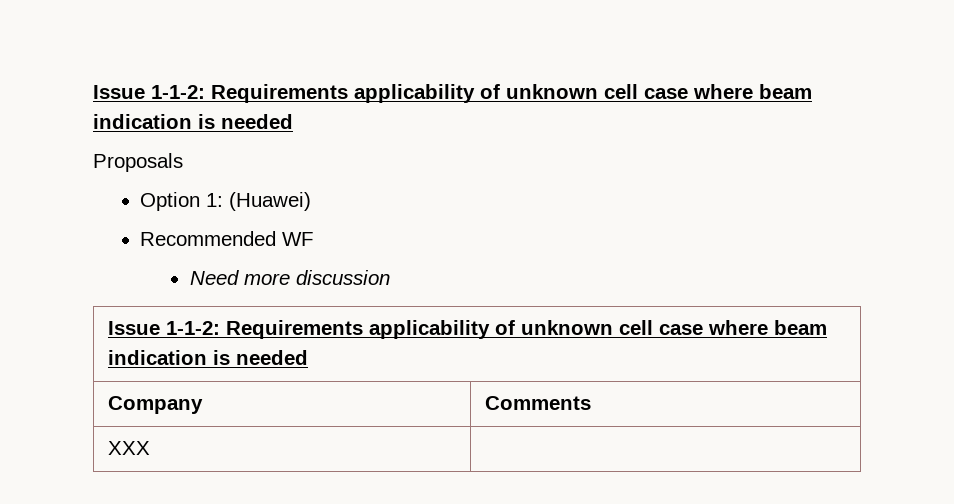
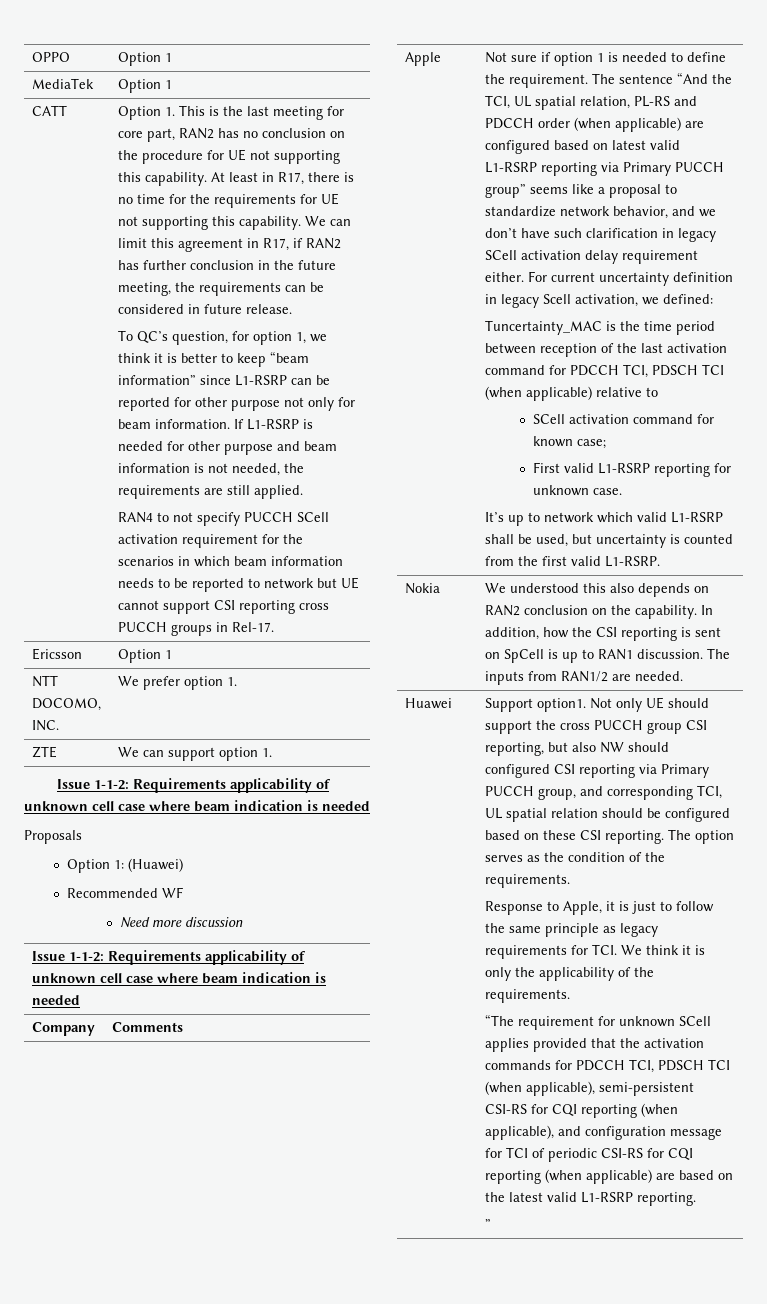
(93, 92) none -> [32,52,71,62] [118,52,173,66] [32,78,95,89] [118,79,173,93] [32,105,68,116] [118,105,345,120] [118,128,346,142] [118,149,341,164] [118,172,355,186] [118,193,340,208] [118,216,352,230] [118,238,342,252] [118,260,337,270] [118,282,325,296] [118,304,293,314] [118,330,328,345] [118,351,310,367] [118,375,331,386] [118,397,356,411] [118,419,314,430] [118,441,338,455] [118,463,305,476] [118,485,304,499] [118,512,330,526] [118,534,304,548] [118,556,344,567] [118,577,360,592] [118,600,330,614] [118,622,275,636] [32,648,83,660] [118,649,173,663] [32,675,59,687] [32,698,102,711] [32,720,60,731] [118,676,238,690] [32,746,58,758] [118,747,273,761] OPPO | Option 1 // MediaTek | Option 1 // CATT | Option 1. This is the last meeting for core part, RAN2 has no conclusion on the procedure for UE not supporting this capability. At least in R17, there is no time for the requirements for UE not supporting this capability. We can limit this agreement in R17, if RAN2 has further conclusion in the future meeting, the requirements can be considered in future release. // To QC’s question, for option 1, we think it is better to keep “beam information” since L1-RSRP can be reported for other purpose not only for beam information. If L1-RSRP is needed for other purpose and beam information is not needed, the requirements are still applied. // RAN4 to not specify PUCCH SCell activation requirement for the scenarios in which beam information needs to be reported to network but UE cannot support CSI reporting cross PUCCH groups in Rel-17. // Ericsson | Option 1 // NTT DOCOMO, INC. | We prefer option 1. // ZTE | We can support option 1. //
[107,441,150,455] XXX | -> [405,52,442,66] [485,52,727,66] [485,72,733,88] [485,95,698,110] [485,117,705,132] [485,140,681,154] [485,162,725,176] [485,184,678,198] [485,206,717,219] [485,228,717,242] [485,250,699,264] [485,271,734,286] [485,294,714,308] [485,320,716,335] [485,343,728,357] [485,364,725,378] [485,386,659,401] [533,414,715,424] [533,436,607,449] [533,462,732,477] [533,485,623,496] [485,512,724,526] [485,534,734,548] [485,556,661,567] [405,583,441,594] [485,583,710,597] [485,605,714,619] [485,627,722,641] [485,648,731,663] [485,671,684,685] [405,698,453,709] [485,697,710,712] [485,720,708,734] [485,742,670,756] [485,764,710,778] [485,785,723,800] [485,808,731,822] [485,829,735,844] [485,852,666,862] [485,874,571,888] [485,901,715,915] [485,923,659,937] [485,944,706,959] [485,967,655,981] [485,989,571,1003] [485,1014,712,1030] [485,1038,705,1052] [485,1059,731,1073] [485,1081,695,1096] [485,1103,679,1118] [485,1125,723,1140] [485,1147,694,1162] [485,1169,734,1184] [485,1192,697,1206] [485,1219,492,1229] Apple | Not sure if option 1 is needed to define the requirement. The sentence “And the TCI, UL spatial relation, PL-RS and PDCCH order (when applicable) are configured based on latest valid L1-RSRP reporting via Primary PUCCH group” seems like a proposal to standardize network behavior, and we don’t have such clarification in legacy SCell activation delay requirement either. For current uncertainty definition in legacy Scell activation, we defined: // Tuncertainty_MAC is the time period between reception of the last activation command for PDCCH TCI, PDSCH TCI (when applicable) relative to // SCell activation command for known case; // First valid L1-RSRP reporting for unknown case. // It’s up to network which valid L1-RSRP shall be used, but uncertainty is counted from the first valid L1-RSRP. // Nokia | We understood this also depends on RAN2 conclusion on the capability. In addition, how the CSI reporting is sent on SpCell is up to RAN1 discussion. The inputs from RAN1/2 are needed. // Huawei | Support option1. Not only UE should support the cross PUCCH group CSI reporting, but also NW should configured CSI reporting via Primary PUCCH group, and corresponding TCI, UL spatial relation should be configured based on these CSI reporting. The option serves as the condition of the requirements. // Response to Apple, it is just to follow the same principle as legacy requirements for TCI. We think it is only the applicability of the requirements. // “The requirement for unknown SCell applies provided that the activation commands for PDCCH TCI, PDSCH TCI (when applicable), semi-persistent CSI-RS for CQI reporting (when applicable), and configuration message for TCI of periodic CSI-RS for CQI reporting (when applicable) are based on the latest valid L1-RSRP reporting. // ”

